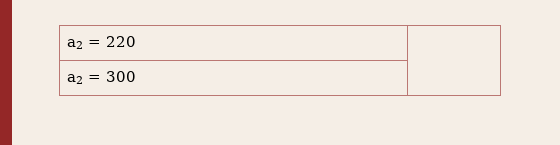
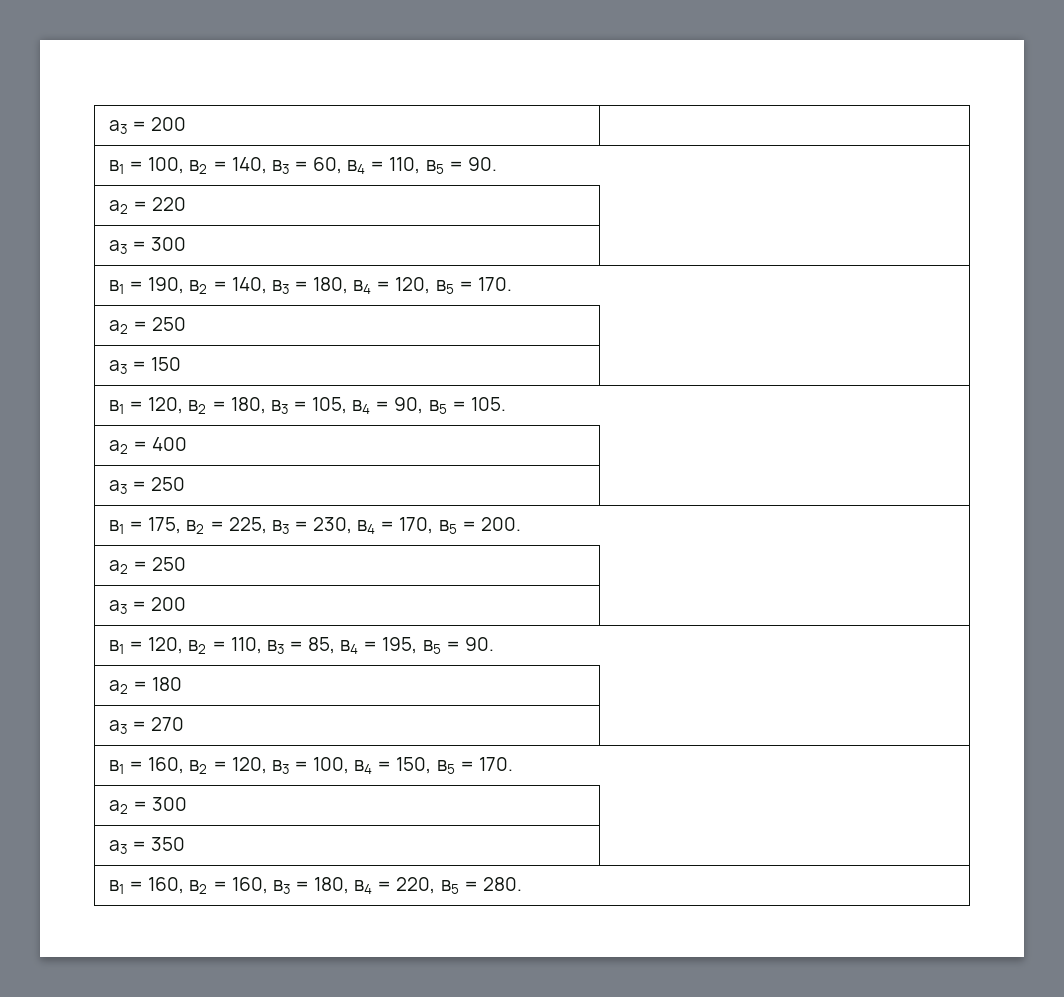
[66,36,136,49] [66,71,136,84] а2 = 220 | // а2 = 300 | -> [109,117,187,134] [109,157,497,174] [109,197,187,214] [109,237,187,254] [109,277,512,294] [109,317,187,334] [109,357,182,374] [109,397,506,414] [109,437,188,454] [109,477,186,494] [109,517,521,534] [109,557,187,574] [109,597,187,614] [109,637,494,654] [109,677,183,694] [109,717,185,734] [109,757,513,774] [109,797,188,814] [109,837,186,854] [109,877,522,894] а3 = 200 | // в1 = 100, в2 = 140, в3 = 60, в4 = 110, в5 = 90. // а2 = 220 | // а3 = 300 | // в1 = 190, в2 = 140, в3 = 180, в4 = 120, в5 = 170. // а2 = 250 | // а3 = 150 | // в1 = 120, в2 = 180, в3 = 105, в4 = 90, в5 = 105. // а2 = 400 | // а3 = 250 | // в1 = 175, в2 = 225, в3 = 230, в4 = 170, в5 = 200. // а2 = 250 | // а3 = 200 | // в1 = 120, в2 = 110, в3 = 85, в4 = 195, в5 = 90. // а2 = 180 | // а3 = 270 | // в1 = 160, в2 = 120, в3 = 100, в4 = 150, в5 = 170. // а2 = 300 | // а3 = 350 | // в1 = 160, в2 = 160, в3 = 180, в4 = 220, в5 = 280.

